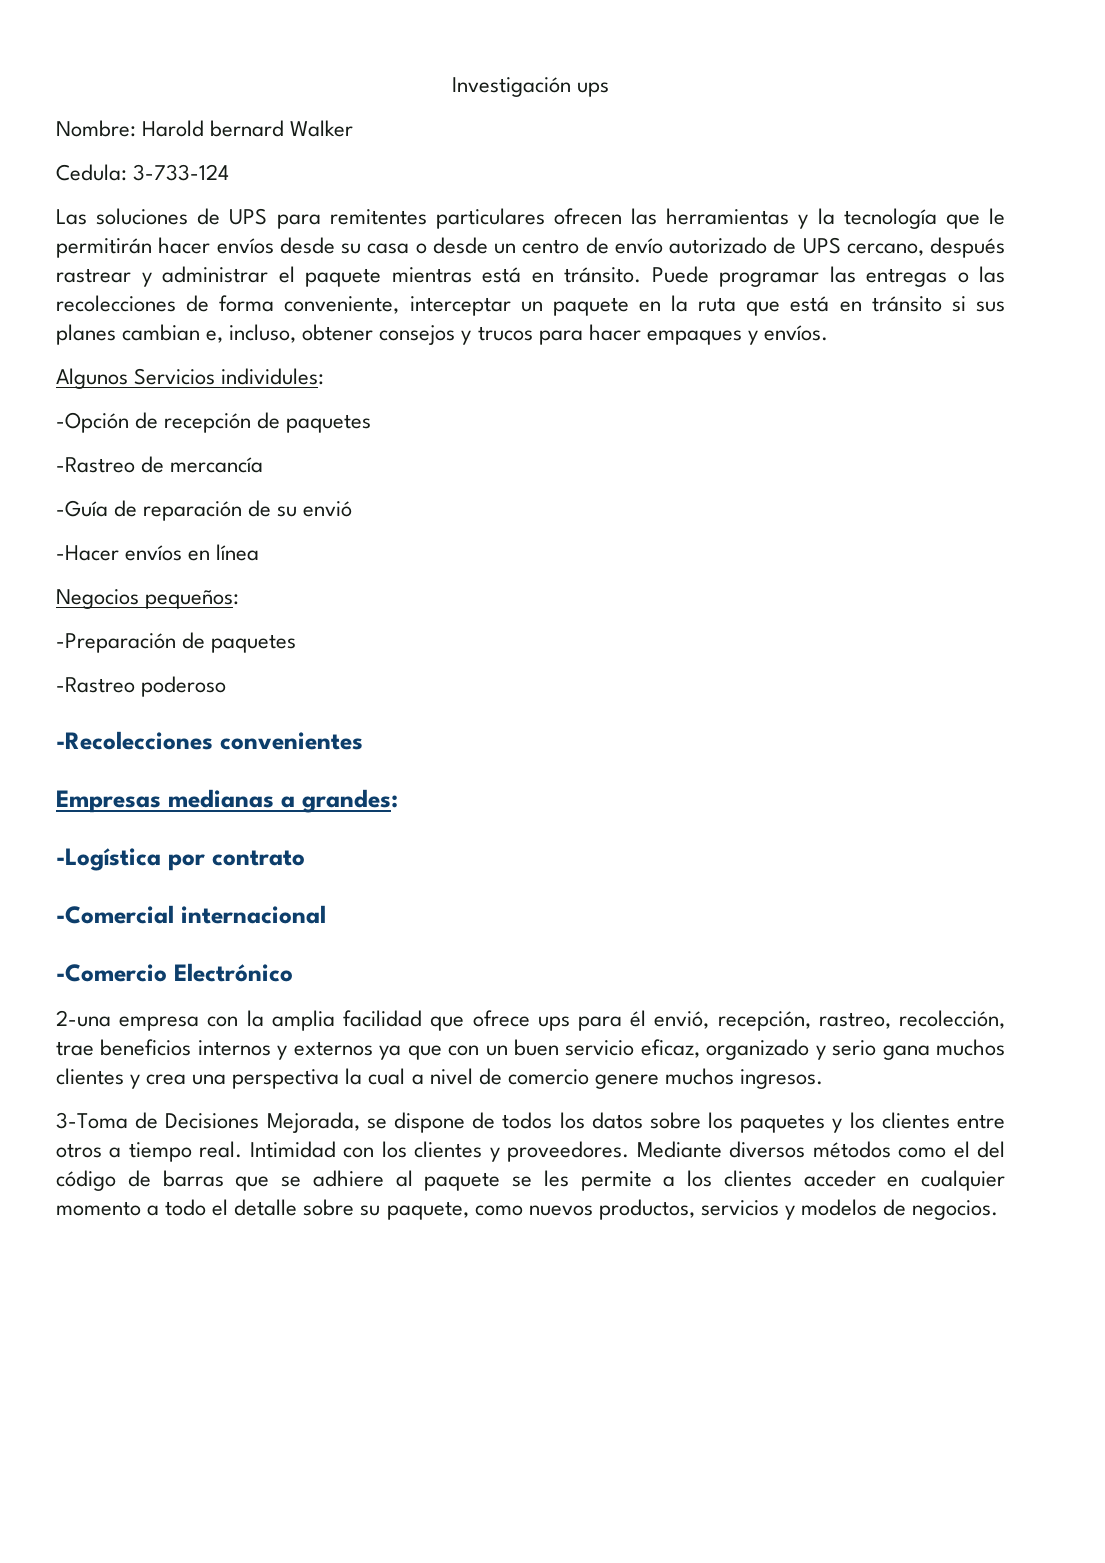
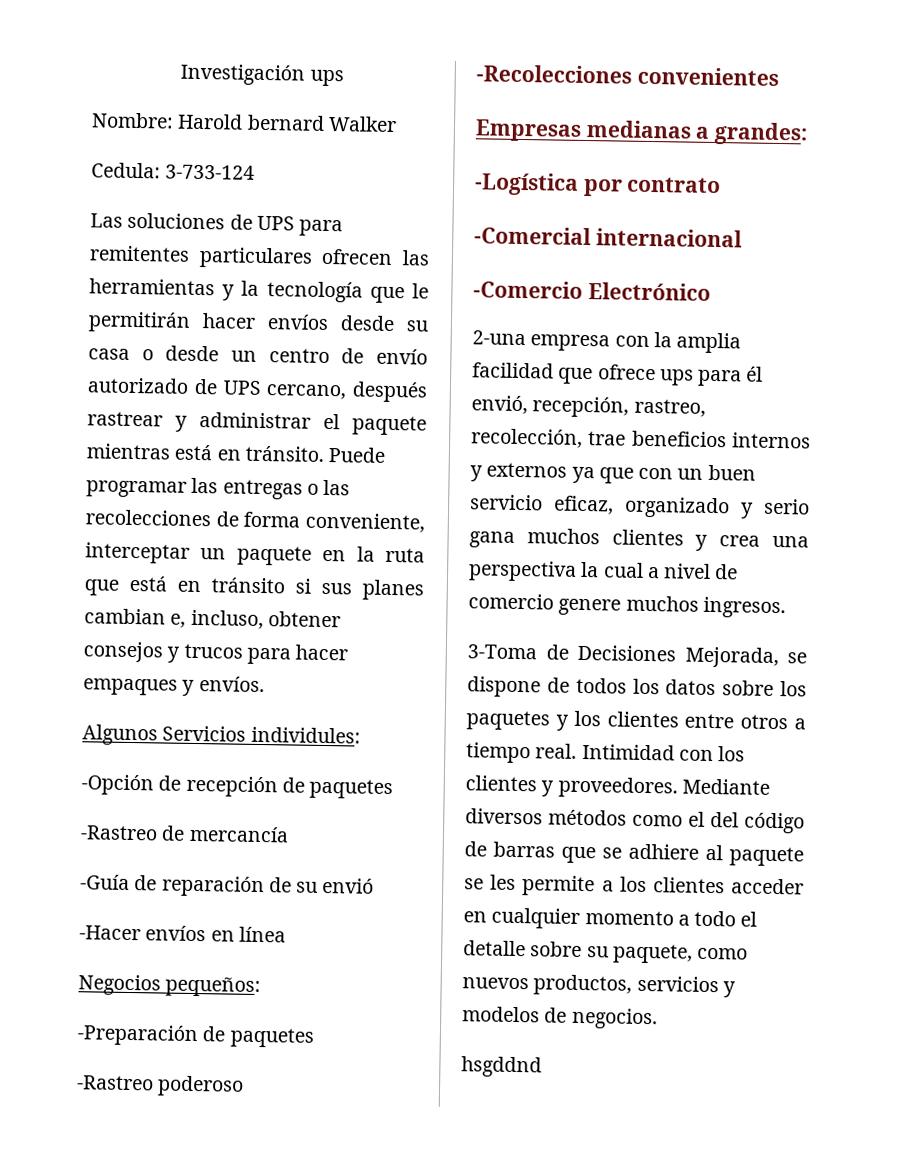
(999, 1210) none -> [461,1056,542,1078] // hsgddnd

